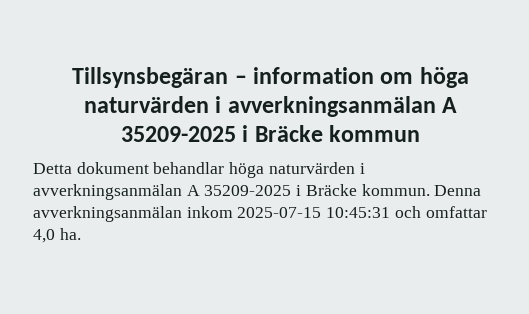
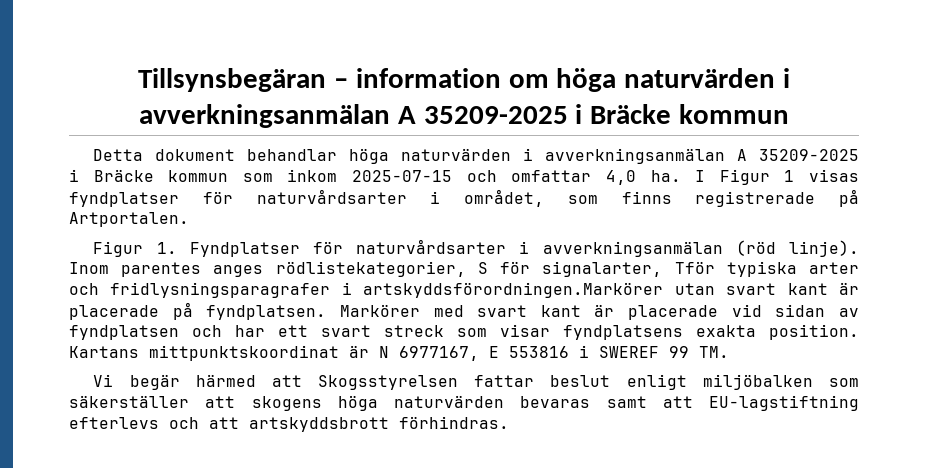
[361,184,482,196] [33,206,182,222] kommun. Denna avverkningsanmälan -> [168,170,273,182] kommun som
[326,207,391,218] 10:45:31 -> (453, 176) none
(81, 234) none -> [695,169,860,185] [69,189,859,207] [69,212,189,227] [93,239,859,257] [69,261,859,277] [69,282,860,298] [69,302,859,320] [69,324,859,340] [69,345,729,361] [93,374,859,390] [69,395,859,411] [69,416,509,432] I Figur 1 visas fyndplatser för naturvårdsarter i området, som finns registrerade på Artportalen. // Figur 1. Fyndplatser för naturvårdsarter i avverkningsanmälan (röd linje). Inom parentes anges rödlistekategorier, S för signalarter, Tför typiska arter och fridlysningsparagrafer i artskyddsförordningen.Markörer utan svart kant är placerade på fyndplatsen. Markörer med svart kant är placerade vid sidan av fyndplatsen och har ett svart streck som visar fyndplatsens exakta position. Kartans mittpunktskoordinat är N 6977167, E 553816 i SWEREF 99 TM. // Vi begär härmed att Skogsstyrelsen fattar beslut enligt miljöbalken som säkerställer att skogens höga naturvärden bevaras samt att EU-lagstiftning efterlevs och att artskyddsbrott förhindras.

